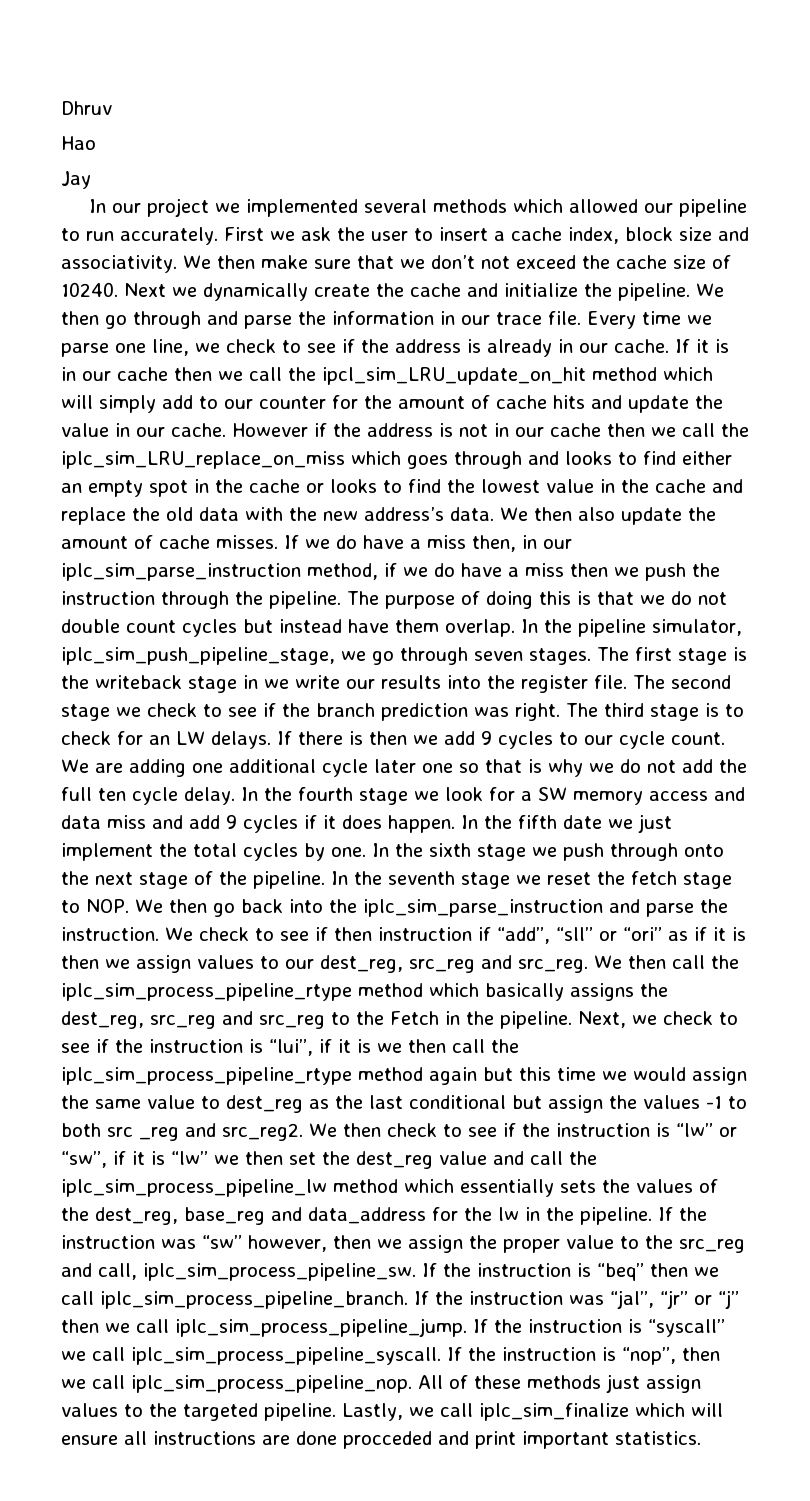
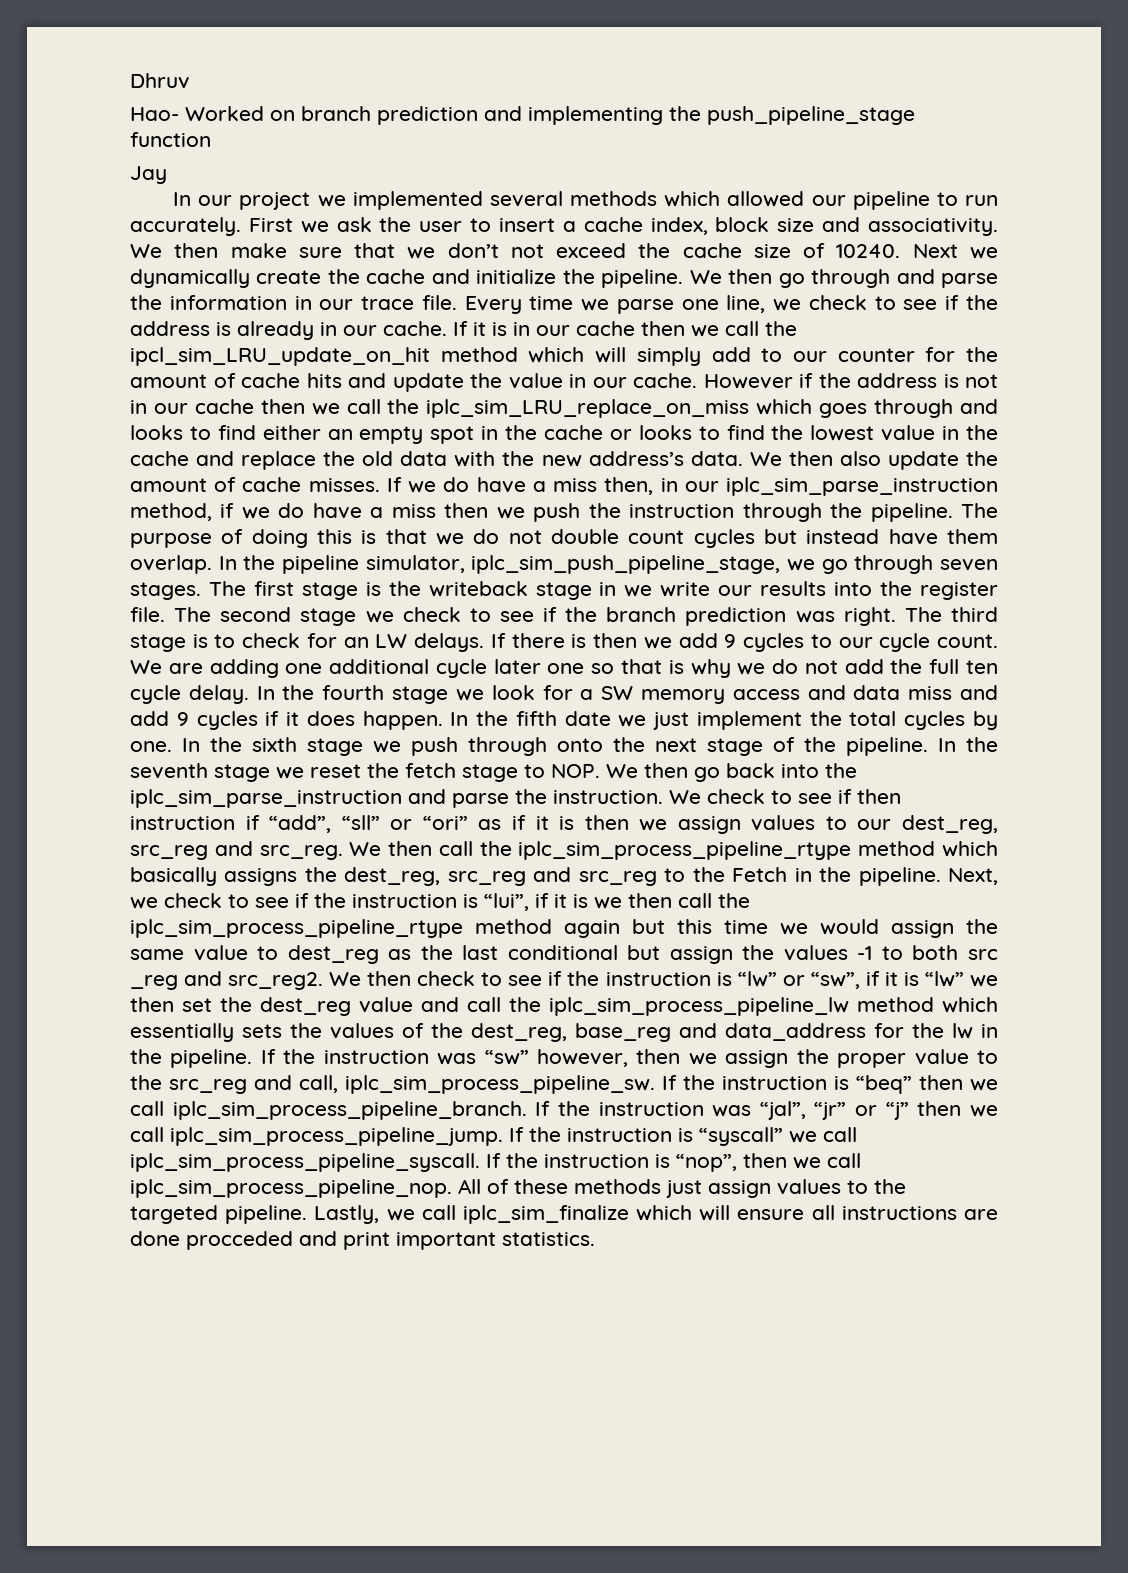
[61,136,96,150] Hao -> [130,106,915,125] [130,132,211,147] Hao- Worked on branch prediction and implementing the push_pipeline_stage function

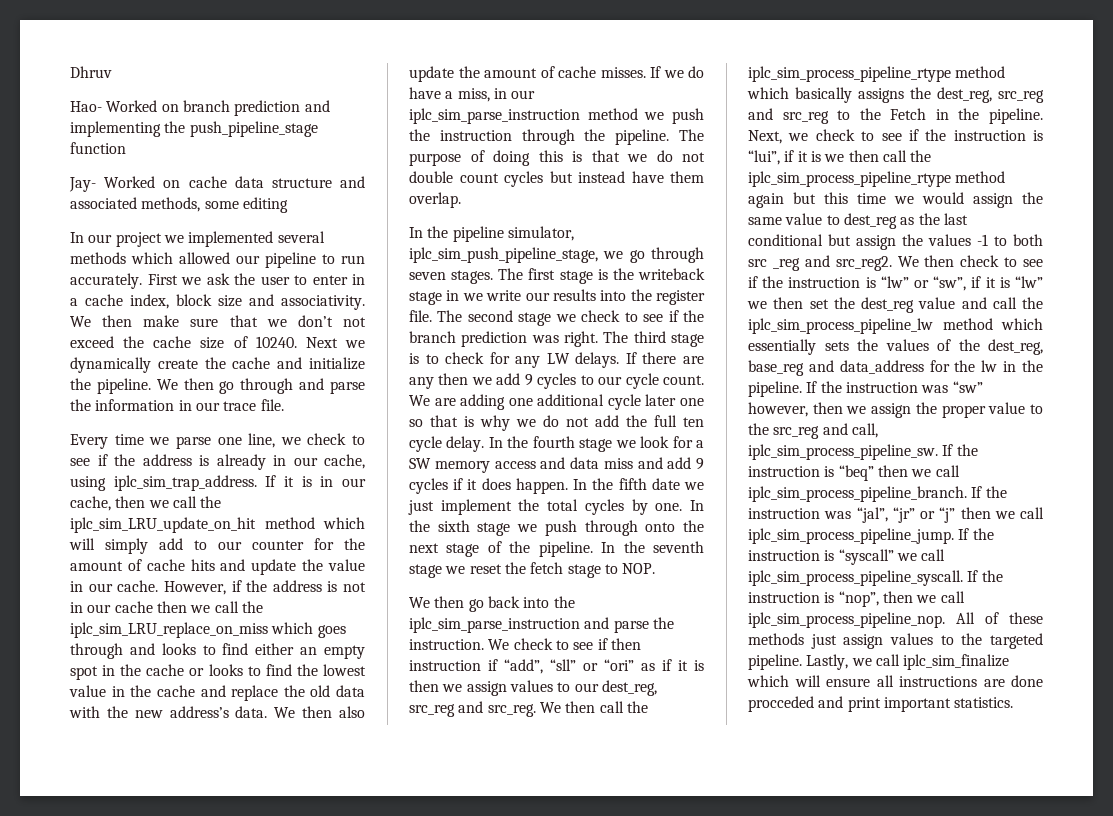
[130,166,167,184] Jay -> [69,176,365,192] [70,197,288,213] Jay- Worked on cache data structure and associated methods, some editing
[498,218,555,232] insert -> [312,274,365,285] enter in
(457, 302) none -> (284, 405) //
[383,321,447,336] cache. -> [324,454,365,469] [70,475,257,491] cache, using iplc_sim_trap_address.
[576,321,797,337] [130,347,430,366] cache then we call the ipcl_sim_LRU_update_on_hit -> [70,496,222,511] [70,517,256,533] cache, then we call the iplc_sim_LRU_update_on_hit
[703,374,793,389] However -> [163,581,226,595] However,
[553,477,654,495] miss then, -> [457,88,490,102] miss,
[130,503,489,521] method, if we do have a miss then -> [587,108,638,120] method
(212, 564) none -> (461, 200) //
[343,637,369,648] an -> [515,356,541,368] any
[571,634,587,648] is -> [683,356,704,364] [409,377,434,389] are any
(600, 771) none -> (656, 568) //

